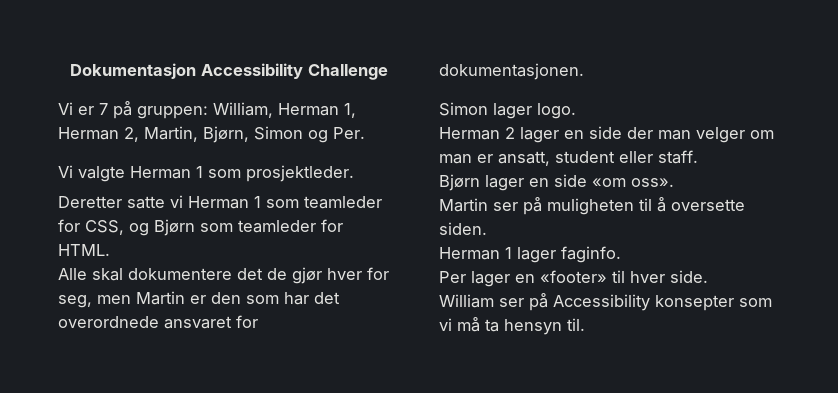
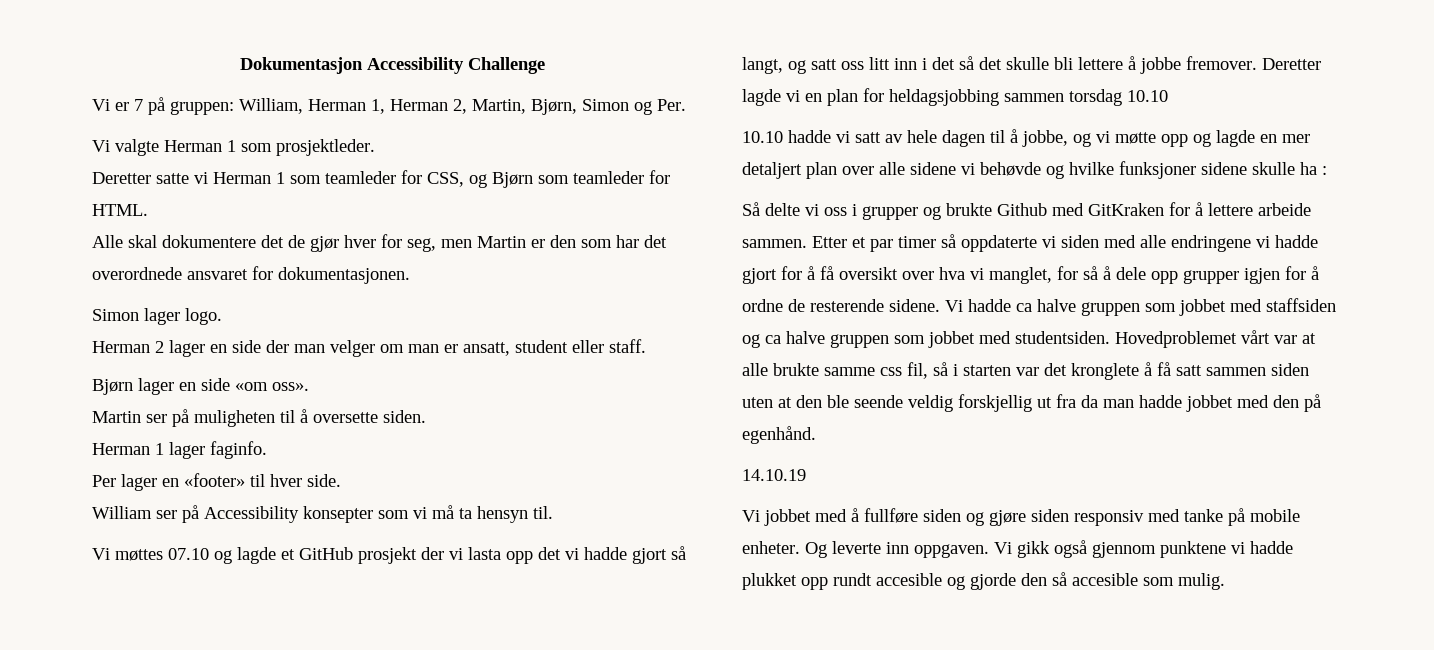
(585, 324) none -> [92,546,686,564] [742,56,1321,74] [742,88,1168,106] [742,129,1310,147] [742,161,1327,179] [742,202,1311,220] [742,234,1318,252] [742,266,1319,284] [742,298,1336,316] [742,330,1316,348] [742,362,1309,380] [742,394,1321,412] [742,426,816,444] [742,469,806,481] [742,508,1300,526] [742,540,1293,558] [742,572,1225,590] // Vi møttes 07.10 og lagde et GitHub prosjekt der vi lasta opp det vi hadde gjort så langt, og satt oss litt inn i det så det skulle bli lettere å jobbe fremover. Deretter lagde vi en plan for heldagsjobbing sammen torsdag 10.10 // 10.10 hadde vi satt av hele dagen til å jobbe, og vi møtte opp og lagde en mer detaljert plan over alle sidene vi behøvde og hvilke funksjoner sidene skulle ha : // Så delte vi oss i grupper og brukte Github med GitKraken for å lettere arbeide sammen. Etter et par timer så oppdaterte vi siden med alle endringene vi hadde gjort for å få oversikt over hva vi manglet, for så å dele opp grupper igjen for å ordne de resterende sidene. Vi hadde ca halve gruppen som jobbet med staffsiden og ca halve gruppen som jobbet med studentsiden. Hovedproblemet vårt var at alle brukte samme css fil, så i starten var det kronglete å få satt sammen siden uten at den ble seende veldig forskjellig ut fra da man hadde jobbet med den på egenhånd. // 14.10.19 // Vi jobbet med å fullføre siden og gjøre siden responsiv med tanke på mobile enheter. Og leverte inn oppgaven. Vi gikk også gjennom punktene vi hadde plukket opp rundt accesible og gjorde den så accesible som mulig.

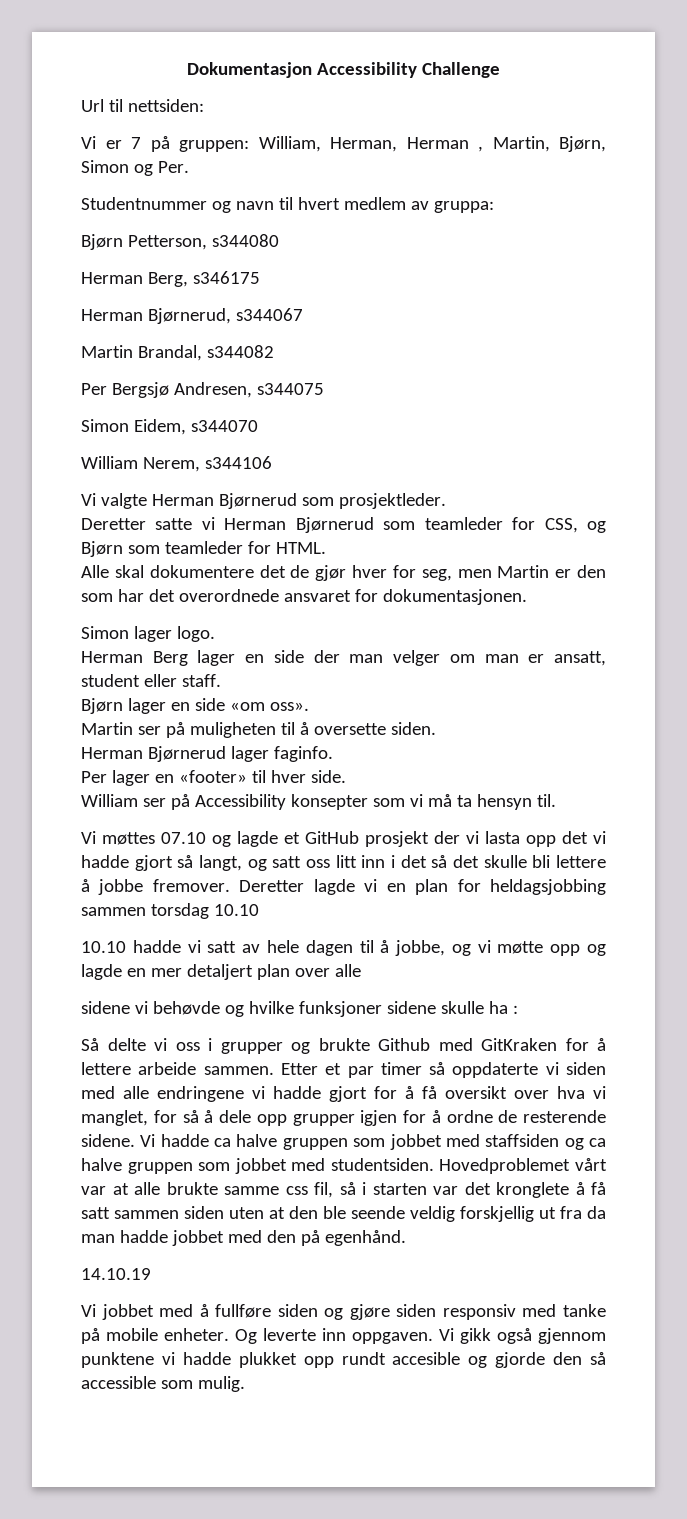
(545, 65) none -> [81,99,204,112] // Url til nettsiden:
[308,99,467,114] Herman 1, Herman 2, -> [330,137,483,152] Herman, Herman ,
(686, 105) none -> [81,197,494,213] [81,234,279,250] [81,271,260,287] [81,308,303,324] [81,345,274,361] [81,382,324,398] [81,419,258,435] [81,456,272,472] // Studentnummer og navn til hvert medlem av gruppa: // Bjørn Petterson, s344080 // Herman Berg, s346175 // Herman Bjørnerud, s344067 // Martin Brandal, s344082 // Per Bergsjø Andresen, s344075 // Simon Eidem, s344070 // William Nerem, s344106
[227,140,236,152] 1 -> [218,493,297,509] Bjørnerud
[276,172,285,184] 1 -> [295,517,374,533] Bjørnerud
[155,341,164,353] 2 -> [152,651,188,666] Berg
[155,443,164,455] 1 -> [147,746,226,762] Bjørnerud
(905, 168) none -> (361, 970) //
[1072,573,1138,586] accesible -> [81,1376,156,1389] accessible

